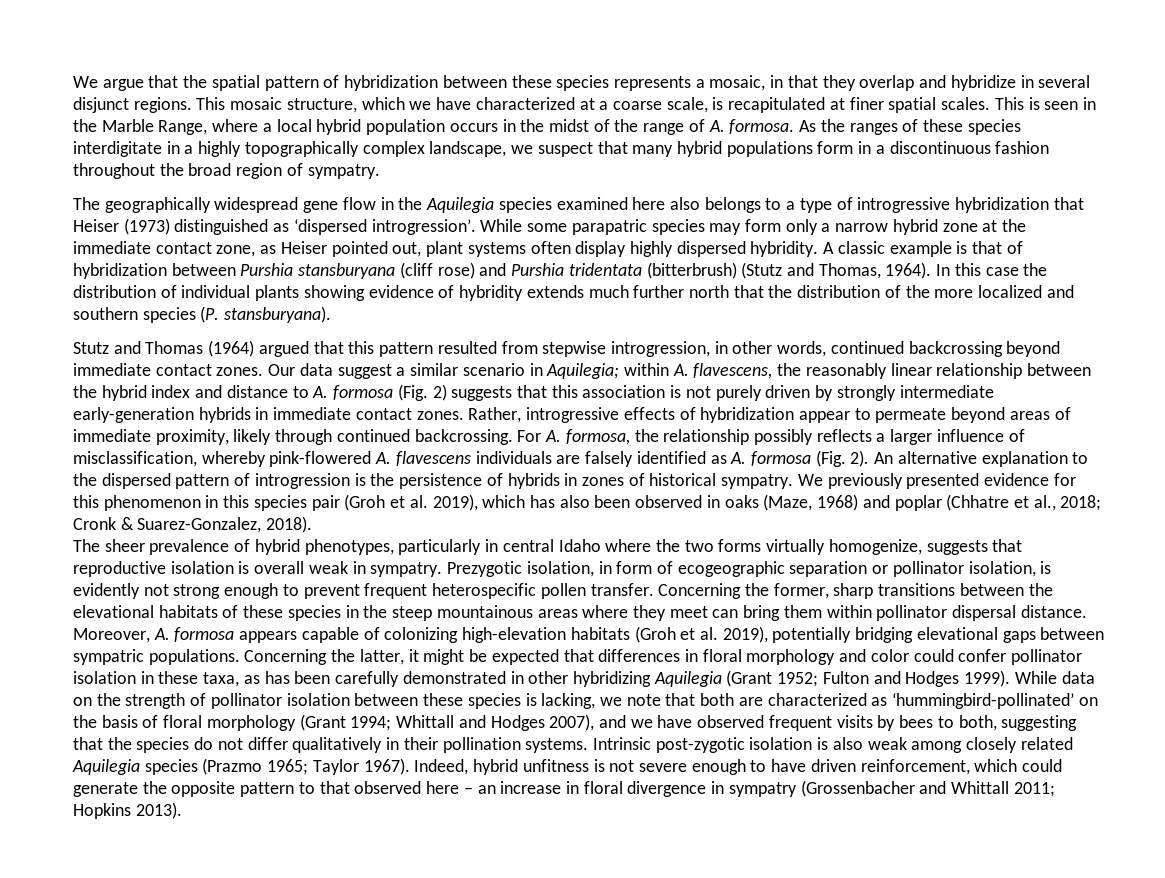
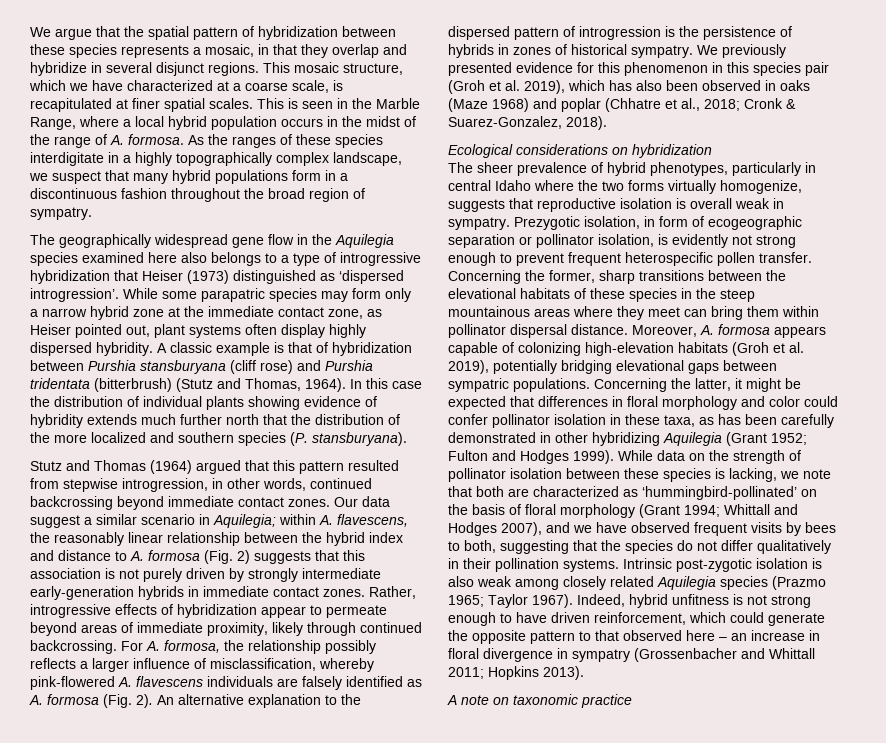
[763,494,813,511] (Maze, -> [448,98,488,112] (Maze
(313, 524) none -> [448,144,712,158] // Ecological considerations on hybridization
[638,763,687,772] severe -> [771,595,811,608] strong
(182, 810) none -> [447,694,632,708] // A note on taxonomic practice

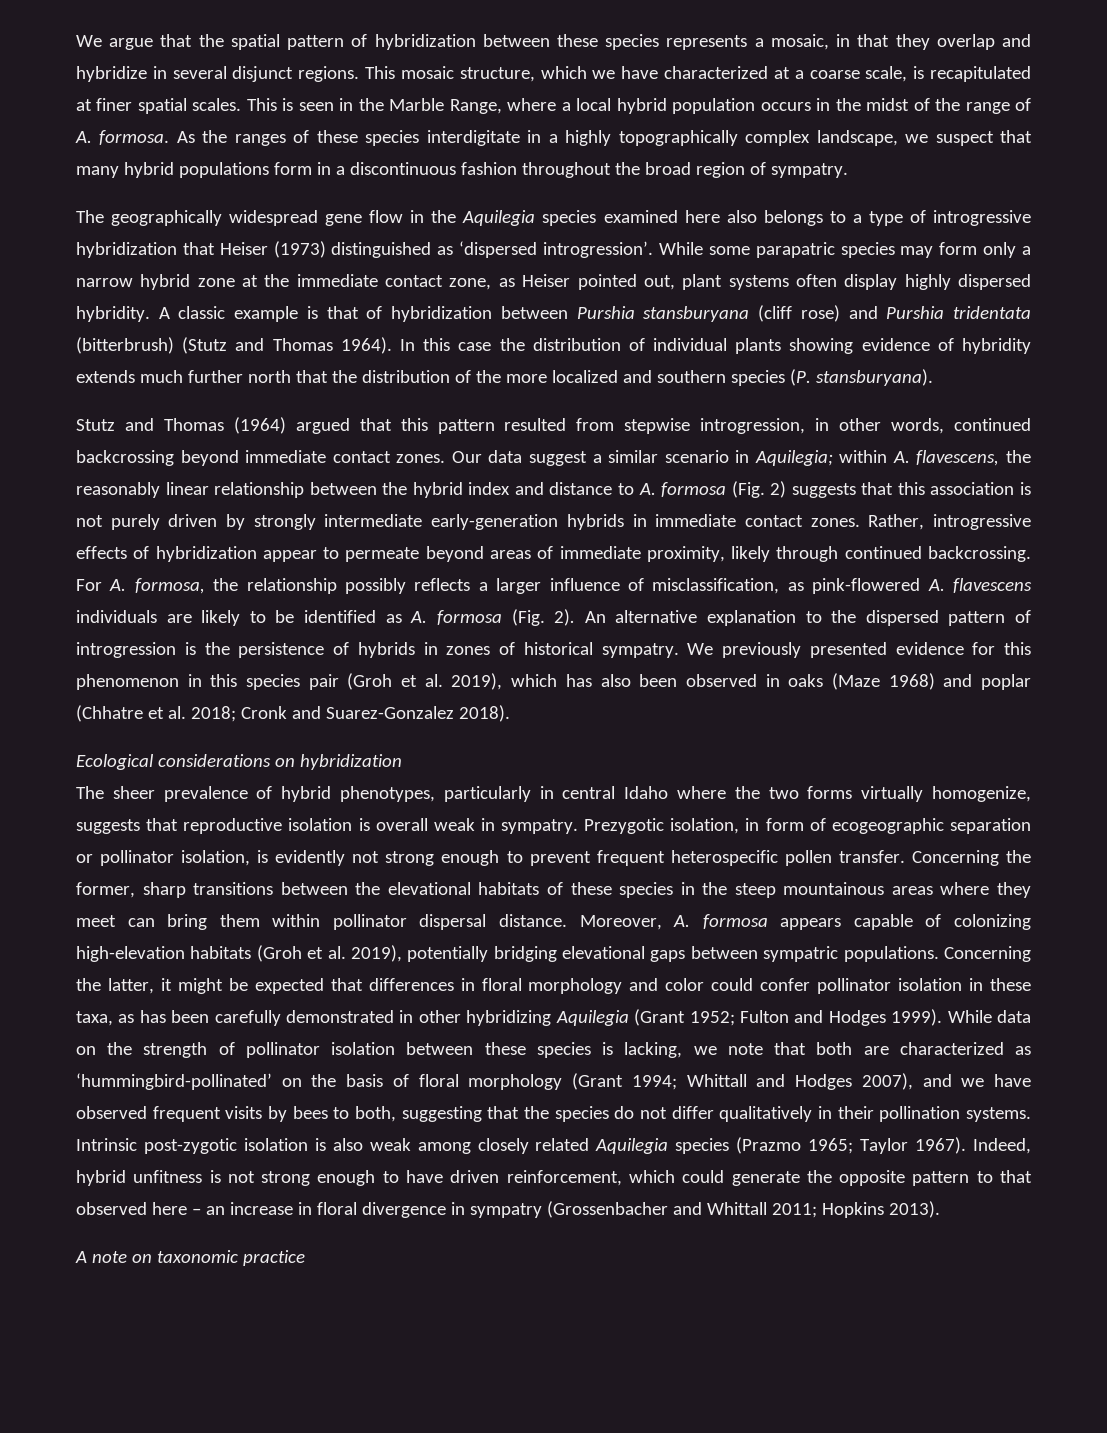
[245,378,301,391] Thomas, -> [272,338,333,351] Thomas
[319,658,374,672] whereby -> [787,582,804,591] as
[302,676,342,690] falsely -> [201,610,295,626] likely to be
[681,98,700,111] al., -> [167,706,186,719] al.
[786,99,796,109] [448,116,562,129] & Suarez-Gonzalez, -> [291,706,454,719] and Suarez-Gonzalez

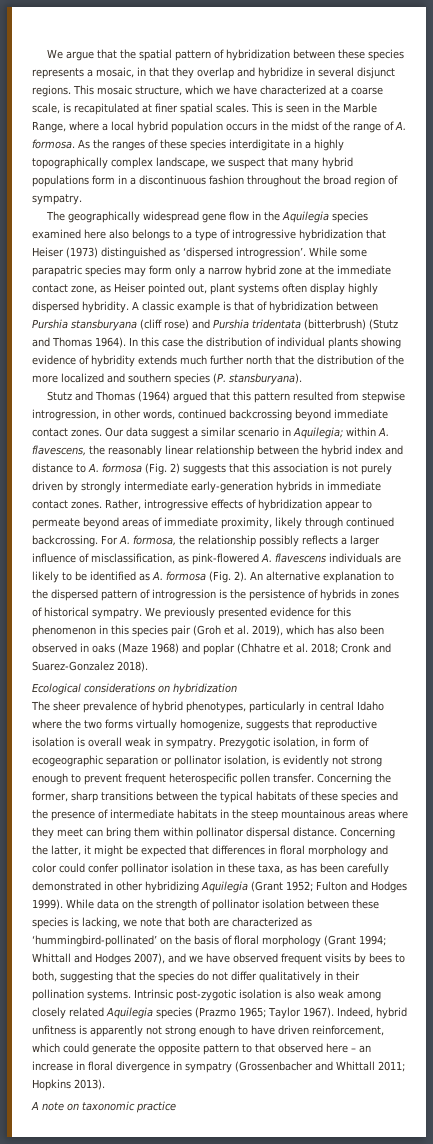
[387,882,471,895] elevational -> [220,791,253,803] typical
(674, 890) none -> [380,791,398,801] [32,809,217,821] and the presence of intermediate habitats
[579,914,1031,930] [76,945,939,962] Moreover, A. formosa appears capable of colonizing high-elevation habitats (Groh et al. 2019), potentially bridging elevational gaps between sympatric populations. -> (337, 832) none
(221, 1176) none -> [90,1025,143,1037] apparently

